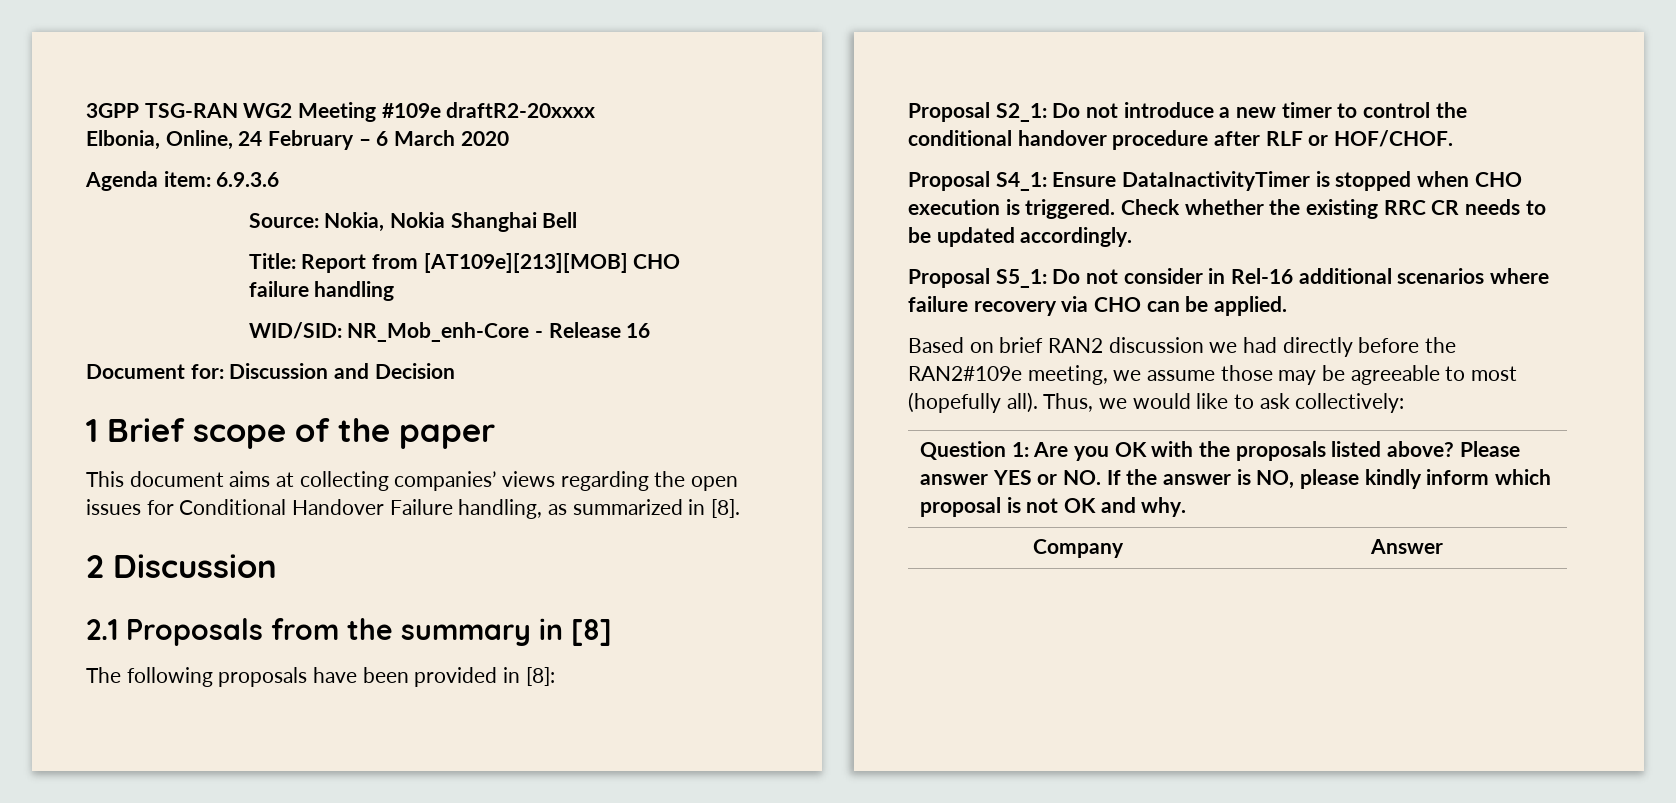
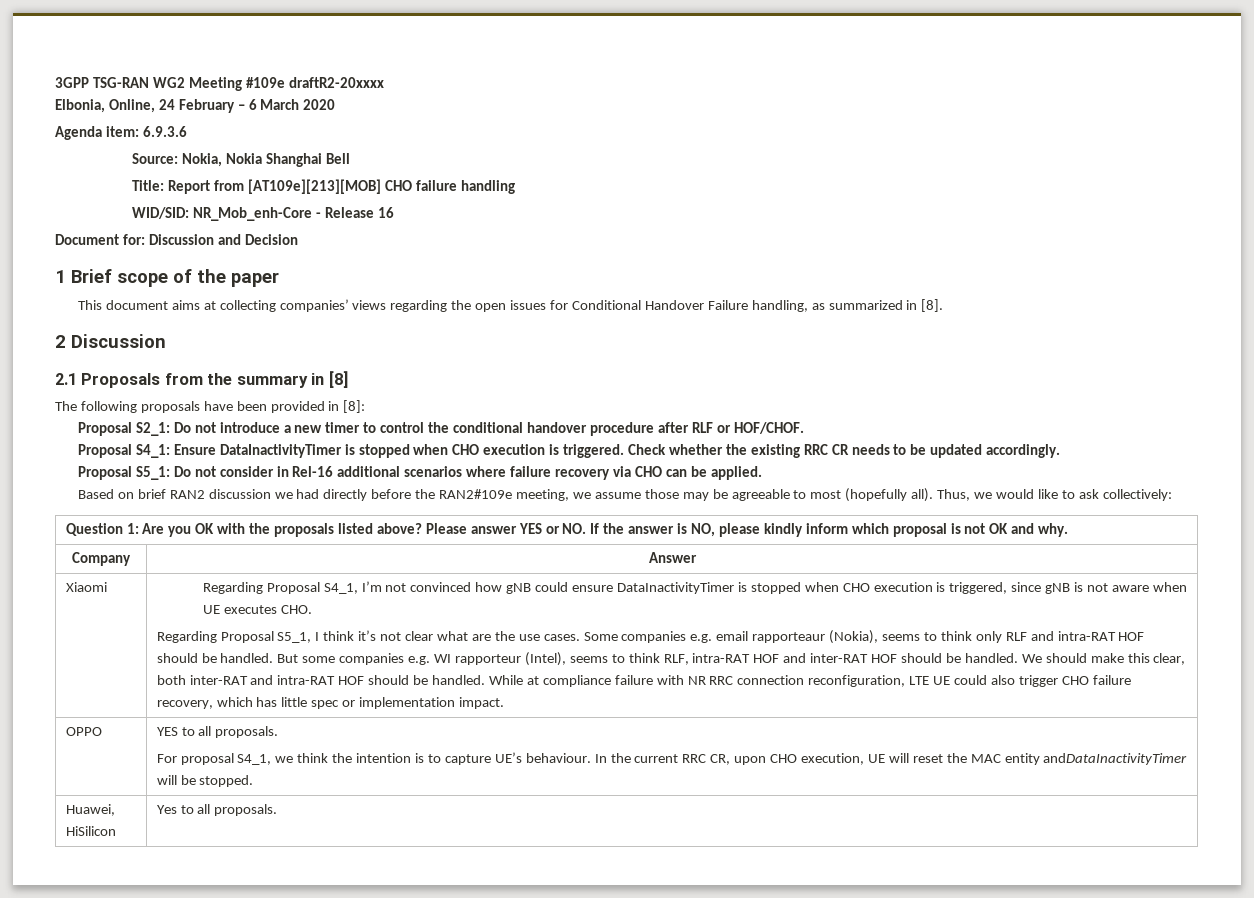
(1443, 546) none -> [65,582,107,592] [202,581,1187,594] [202,605,312,614] [156,630,1145,644] [156,652,1186,666] [156,675,1131,687] [156,697,505,709] [65,727,102,736] [156,726,279,738] [156,752,1188,765] [156,775,254,787] [65,804,115,816] [65,826,116,836] [156,804,278,816] // Xiaomi | Regarding Proposal S4_1, I’m not convinced how gNB could ensure DataInactivityTimer is stopped when CHO execution is triggered, since gNB is not aware when UE executes CHO. // Regarding Proposal S5_1, I think it’s not clear what are the use cases. Some companies e.g. email rapporteaur (Nokia), seems to think only RLF and intra-RAT HOF should be handled. But some companies e.g. WI rapporteur (Intel), seems to think RLF, intra-RAT HOF and inter-RAT HOF should be handled. We should make this clear, both inter-RAT and intra-RAT HOF should be handled. While at compliance failure with NR RRC connection reconfiguration, LTE UE could also trigger CHO failure recovery, which has little spec or implementation impact. // OPPO | YES to all proposals. // For proposal S4_1, we think the intention is to capture UE’s behaviour. In the current RRC CR, upon CHO execution, UE will reset the MAC entity andDataInactivityTimer will be stopped. // Huawei, HiSilicon | Yes to all proposals.

